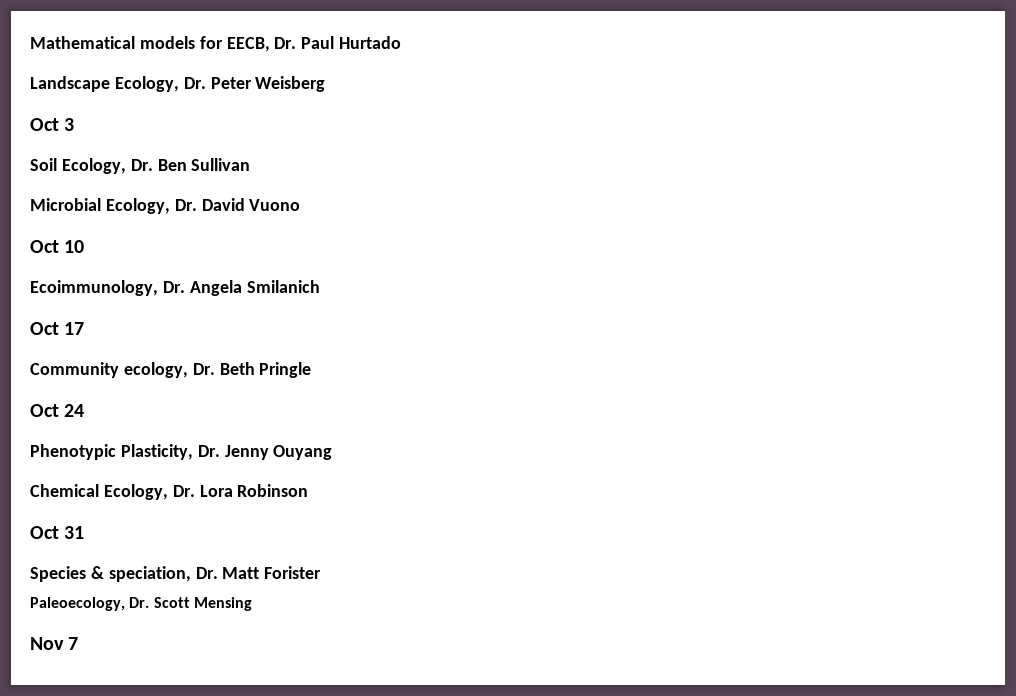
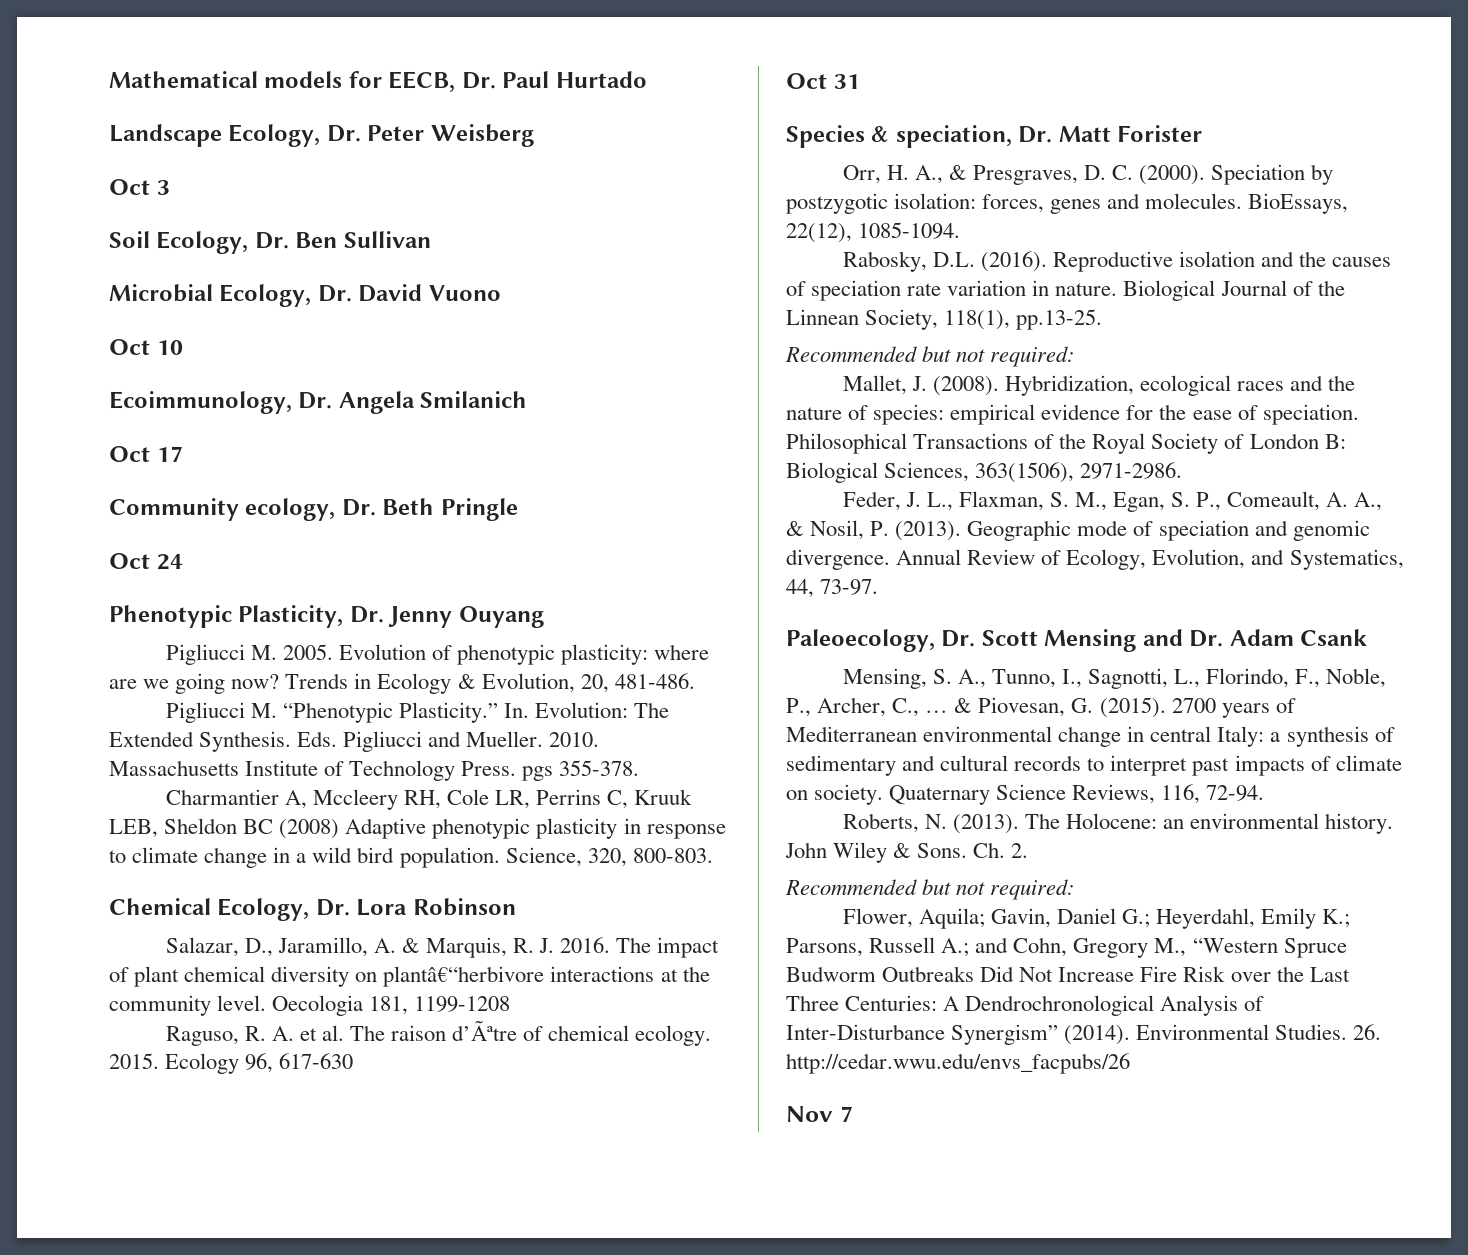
(333, 452) none -> [165,644,710,665] [109,673,695,694] [165,702,670,723] [109,731,600,752] [109,760,640,781] [165,789,693,810] [109,818,726,839] [109,847,713,868] // Pigliucci M. 2005. Evolution of phenotypic plasticity: where are we going now? Trends in Ecology & Evolution, 20, 481-486. // Pigliucci M. “Phenotypic Plasticity.” In. Evolution: The Extended Synthesis. Eds. Pigliucci and Mueller. 2010. Massachusetts Institute of Technology Press. pgs 355-378. // Charmantier A, Mccleery RH, Cole LR, Perrins C, Kruuk LEB, Sheldon BC (2008) Adaptive phenotypic plasticity in response to climate change in a wild bird population. Science, 320, 800-803.
(309, 490) none -> [165,937,720,958] [109,966,710,987] [109,995,511,1016] [165,1020,712,1046] [109,1053,354,1074] // Salazar, D., Jaramillo, A. & Marquis, R. J. 2016. The impact of plant chemical diversity on plantâ€“herbivore interactions at the community level. Oecologia 181, 1199-1208 // Raguso, R. A. et al. The raison d’Ãªtre of chemical ecology. 2015. Ecology 96, 617-630
[30,597,252,611] Paleoecology, Dr. Scott Mensing -> [842,164,1334,185] [786,193,1349,214] [786,222,961,243] [842,251,1392,272] [786,280,1345,301] [786,309,1103,330] [785,346,1076,367] [842,375,1356,396] [786,404,1359,425] [786,433,1346,454] [786,462,1183,483] [842,491,1383,512] [786,520,1370,541] [786,549,1404,570] [786,579,879,598] [786,629,1368,652] [842,668,1387,689] [786,697,1296,718] [786,726,1395,747] [786,755,1402,776] [786,784,1265,805] [842,813,1394,834] [785,842,1029,863] [785,879,1076,900] [842,908,1351,929] [786,937,1347,958] [786,966,1350,982] [786,995,1265,1016] [786,1024,1382,1045] [786,1053,1130,1074] Orr, H. A., & Presgraves, D. C. (2000). Speciation by postzygotic isolation: forces, genes and molecules. BioEssays, 22(12), 1085-1094. // Rabosky, D.L. (2016). Reproductive isolation and the causes of speciation rate variation in nature. Biological Journal of the Linnean Society, 118(1), pp.13-25. // Recommended but not required: // Mallet, J. (2008). Hybridization, ecological races and the nature of species: empirical evidence for the ease of speciation. Philosophical Transactions of the Royal Society of London B: Biological Sciences, 363(1506), 2971-2986. // Feder, J. L., Flaxman, S. M., Egan, S. P., Comeault, A. A., & Nosil, P. (2013). Geographic mode of speciation and genomic divergence. Annual Review of Ecology, Evolution, and Systematics, 44, 73-97. // Paleoecology, Dr. Scott Mensing and Dr. Adam Csank // Mensing, S. A., Tunno, I., Sagnotti, L., Florindo, F., Noble, P., Archer, C., … & Piovesan, G. (2015). 2700 years of Mediterranean environmental change in central Italy: a synthesis of sedimentary and cultural records to interpret past impacts of climate on society. Quaternary Science Reviews, 116, 72-94. // Roberts, N. (2013). The Holocene: an environmental history. John Wiley & Sons. Ch. 2. // Recommended but not required: // Flower, Aquila; Gavin, Daniel G.; Heyerdahl, Emily K.; Parsons, Russell A.; and Cohn, Gregory M., “Western Spruce Budworm Outbreaks Did Not Increase Fire Risk over the Last Three Centuries: A Dendrochronological Analysis of Inter-Disturbance Synergism” (2014). Environmental Studies. 26. http://cedar.wwu.edu/envs_facpubs/26

